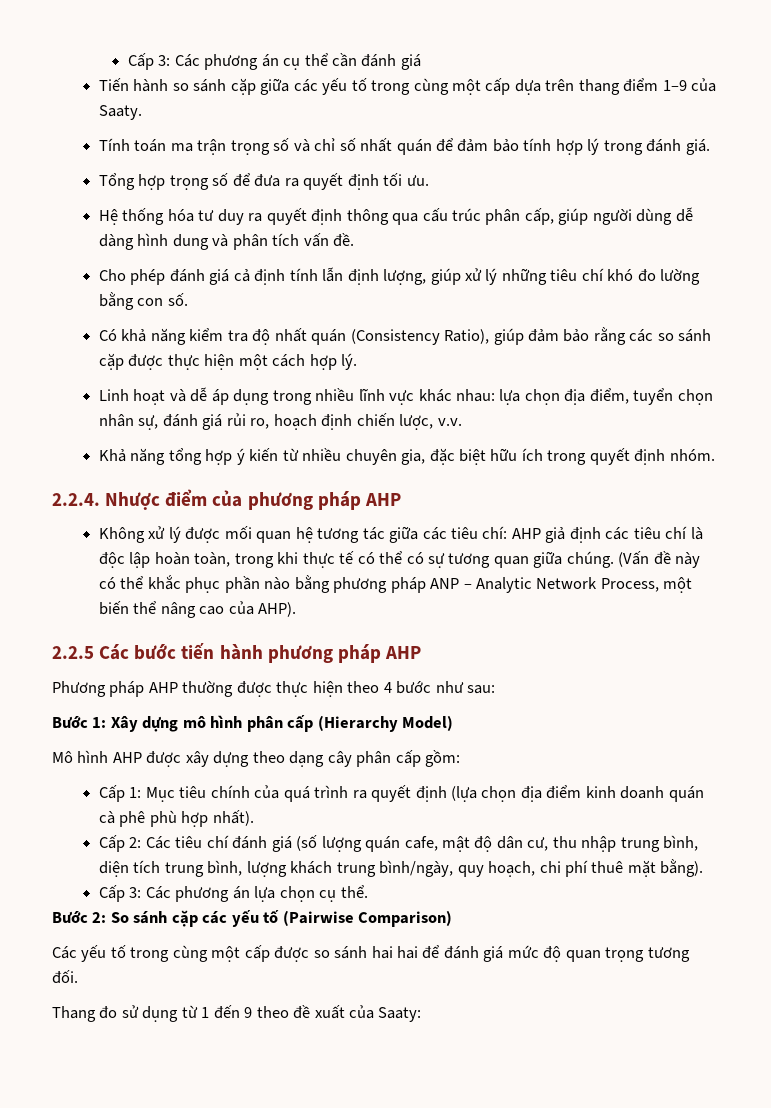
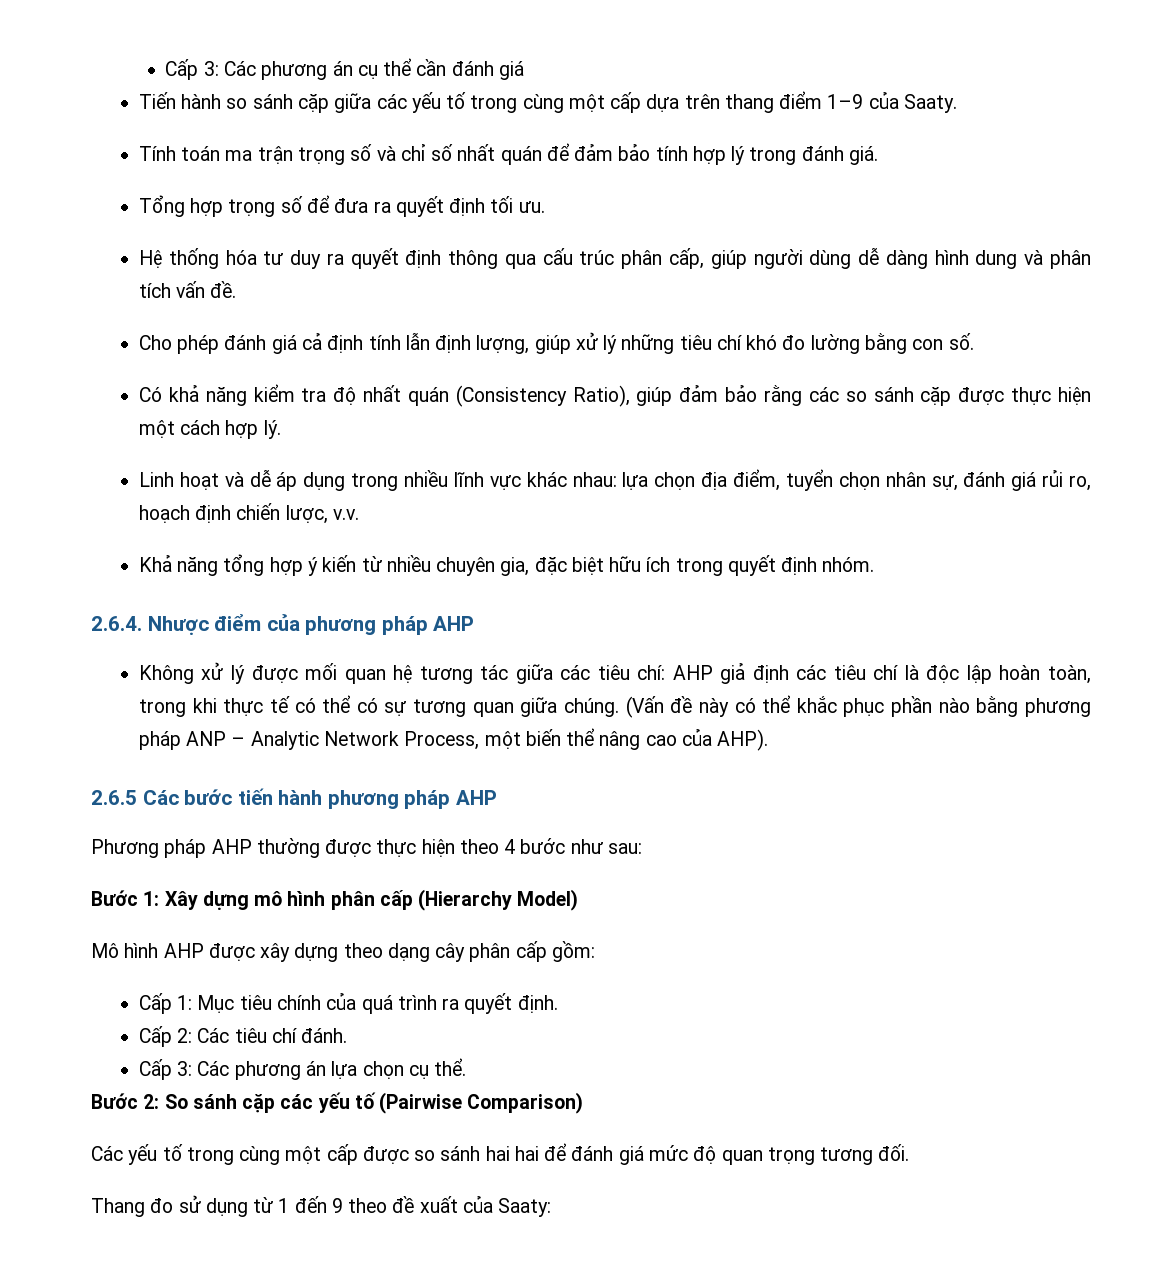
[52,493,100,506] 2.2.4. -> [91,616,142,631] 2.6.4.
[52,646,94,659] 2.2.5 -> [91,790,137,805] 2.6.5
[415,785,704,802] [98,810,254,827] định (lựa chọn địa điểm kinh doanh quán cà phê phù hợp nhất). -> [517,995,558,1013] định.
[232,835,699,852] [98,859,704,877] đánh giá (số lượng quán cafe, mật độ dân cư, thu nhập trung bình, diện tích trung bình, lượng khách trung bình/ngày, quy hoạch, chi phí thuê mặt bằng). -> [301,1028,348,1043] đánh.

